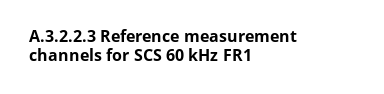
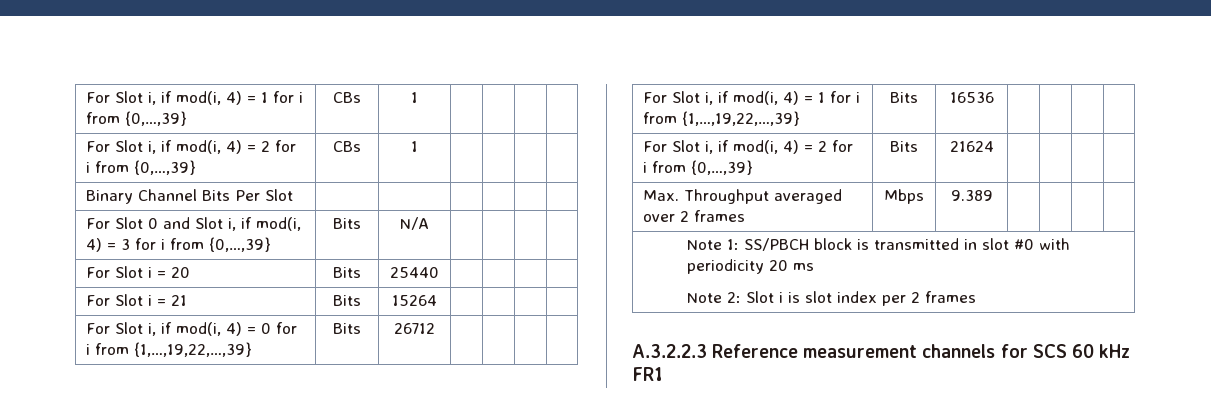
(29, 36) none -> [86,91,304,105] [86,111,188,126] [333,92,361,103] [411,92,418,103] [86,140,297,154] [86,160,197,175] [333,141,361,152] [411,141,418,152] [86,189,294,204] [86,217,302,231] [86,237,272,252] [333,218,361,229] [400,217,429,230] [86,266,191,278] [333,267,361,278] [390,267,439,278] [86,294,188,306] [333,295,361,306] [392,295,437,306] [86,322,298,336] [86,342,253,357] [333,323,361,334] [394,323,435,334] [643,91,861,105] [643,111,801,126] [890,92,918,103] [949,92,994,103] [643,140,854,154] [643,160,754,175] [890,141,918,152] [949,141,994,152] [643,189,843,204] [643,210,746,222] [884,189,924,204] [950,190,993,201] [687,238,1071,251] [687,259,815,274] [687,291,977,306] For Slot i, if mod(i, 4) = 1 for i from {0,…,39} | CBs | 1 | | | | // For Slot i, if mod(i, 4) = 2 for i from {0,…,39} | CBs | 1 | | | | // Binary Channel Bits Per Slot | | | | | | // For Slot 0 and Slot i, if mod(i, 4) = 3 for i from {0,…,39} | Bits | N/A | | | | // For Slot i = 20 | Bits | 25440 | | | | // For Slot i = 21 | Bits | 15264 | | | | // For Slot i, if mod(i, 4) = 0 for i from {1,…,19,22,…,39} | Bits | 26712 | | | | // For Slot i, if mod(i, 4) = 1 for i from {1,…,19,22,…,39} | Bits | 16536 | | | | // For Slot i, if mod(i, 4) = 2 for i from {0,…,39} | Bits | 21624 | | | | // Max. Throughput averaged over 2 frames | Mbps | 9.389 | | | | // Note 1: SS/PBCH block is transmitted in slot #0 with periodicity 20 ms // Note 2: Slot i is slot index per 2 frames //

